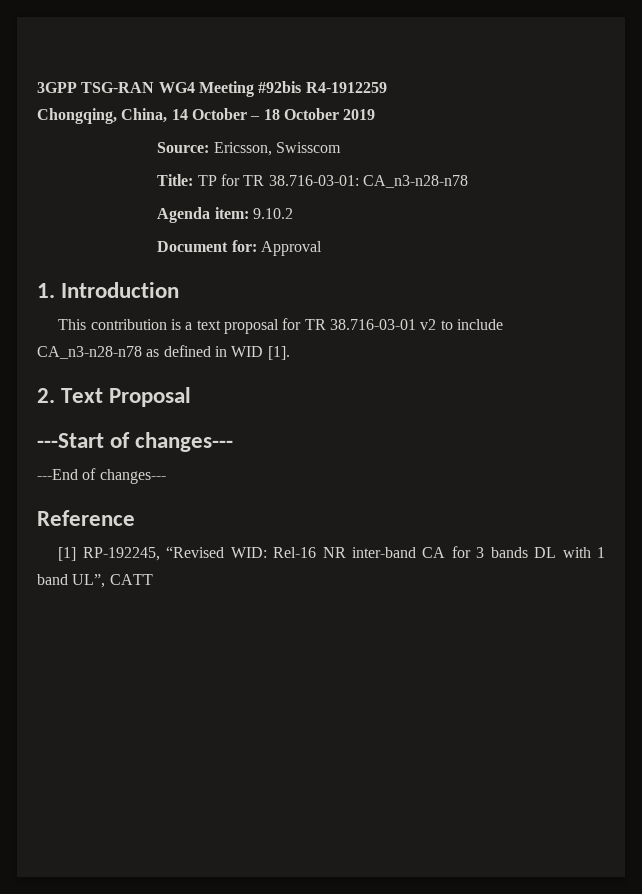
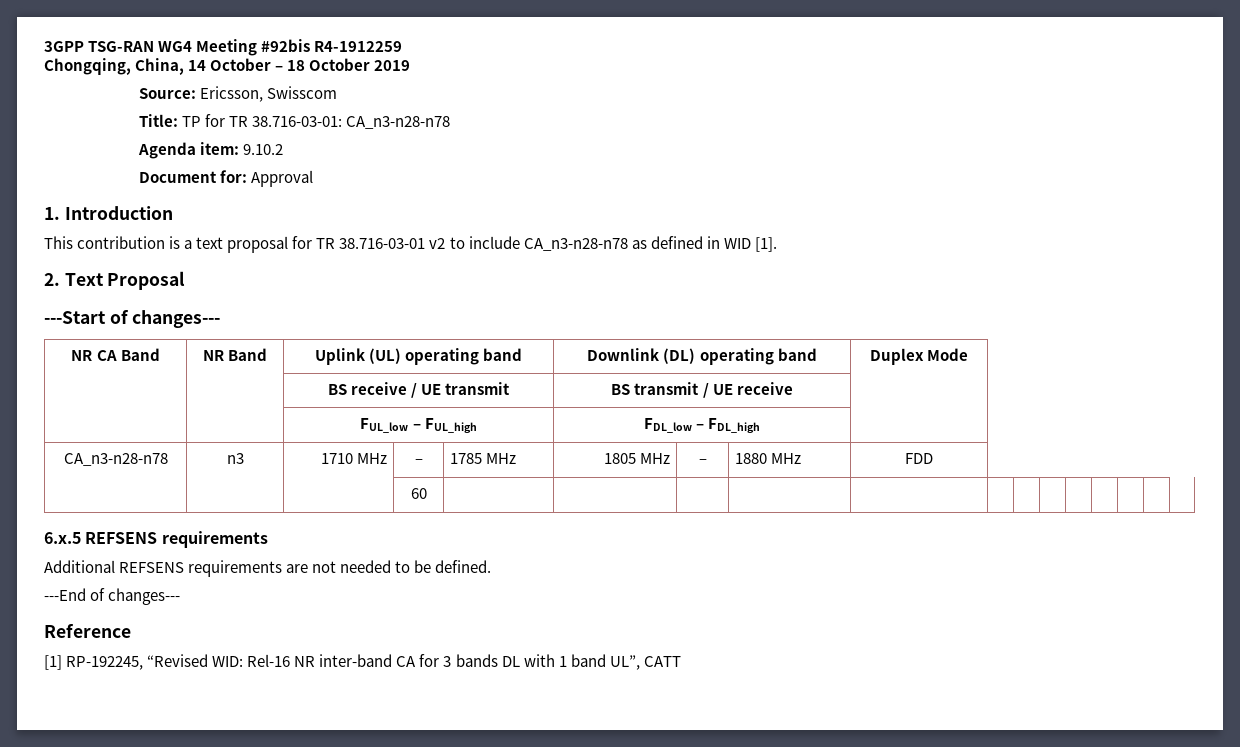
(234, 442) none -> [71,348,160,361] [202,348,268,361] [314,348,523,365] [587,348,817,365] [869,348,969,365] [327,382,511,398] [611,382,793,398] [360,418,477,433] [643,418,761,433] [63,453,168,466] [226,453,244,464] [320,453,387,464] [414,459,423,464] [450,453,517,464] [603,453,670,464] [698,459,707,464] [735,453,802,464] [905,453,933,464] [410,488,427,499] [44,531,268,548] [44,560,492,577] // NR CA Band | NR Band | Uplink (UL) operating band | Downlink (DL) operating band | Duplex Mode // | | BS receive / UE transmit | BS transmit / UE receive | // | | FUL_low – FUL_high | FDL_low – FDL_high | // CA_n3-n28-n78 | n3 | 1710 MHz | – | 1785 MHz | 1805 MHz | – | 1880 MHz | FDD // | | | 60 | | | | | | | | | | | | | // 6.x.5 REFSENS requirements // Additional REFSENS requirements are not needed to be defined.

